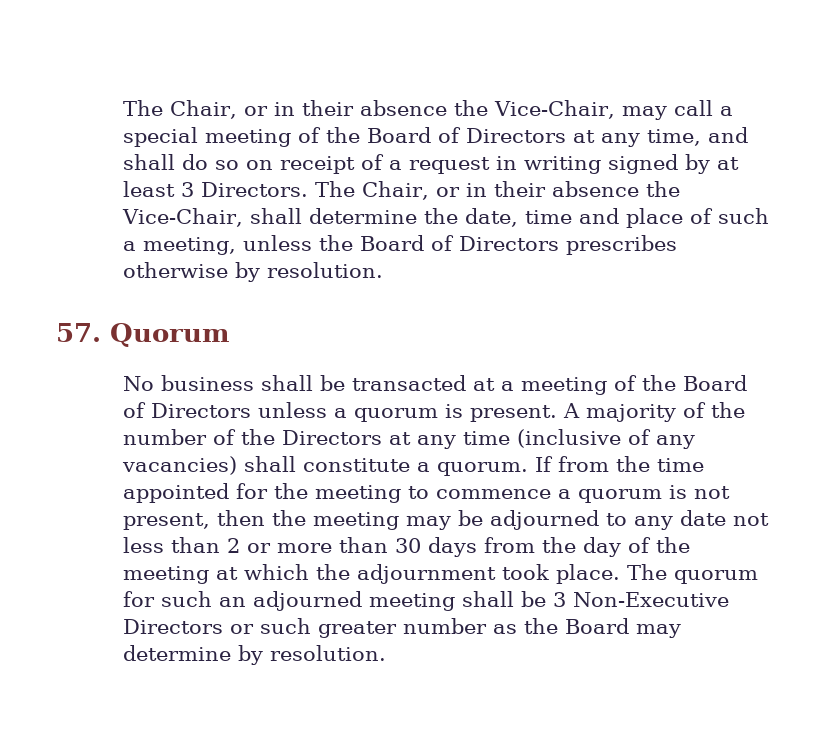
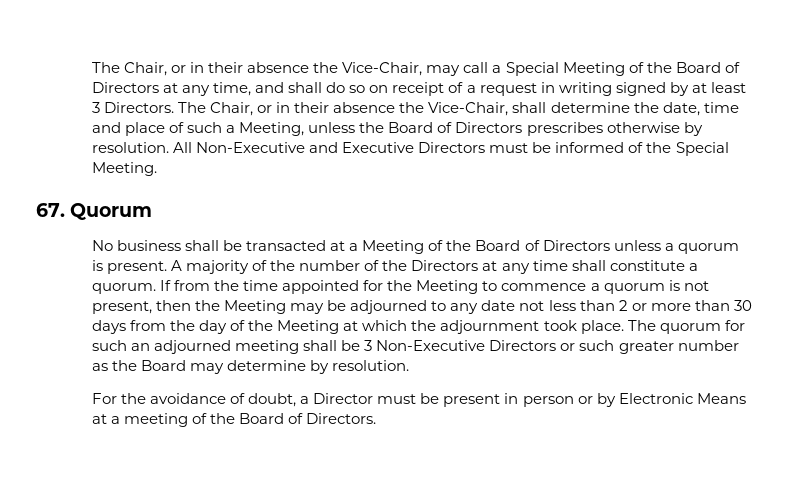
[122,127,291,147] special meeting -> [505,62,625,76] Special Meeting
[142,237,236,255] meeting, -> [239,122,305,136] Meeting,
[56,323,101,342] // 57. -> [172,142,729,156] [91,162,157,176] [36,203,65,217] All Non-Executive and Executive Directors must be informed of the Special Meeting. // 67.
[520,377,607,395] meeting -> [362,240,425,254] Meeting
[516,429,695,449] [121,456,237,475] (inclusive of any vacancies) -> (568, 265) none
[314,485,401,503] meeting -> [416,280,479,294] Meeting
[312,512,399,530] meeting -> [224,300,287,314] Meeting
[122,566,209,584] meeting -> [277,320,340,334] Meeting
(386, 653) none -> [91,393,746,407] [91,413,377,427] // For the avoidance of doubt, a Director must be present in person or by Electronic Means at a meeting of the Board of Directors.

